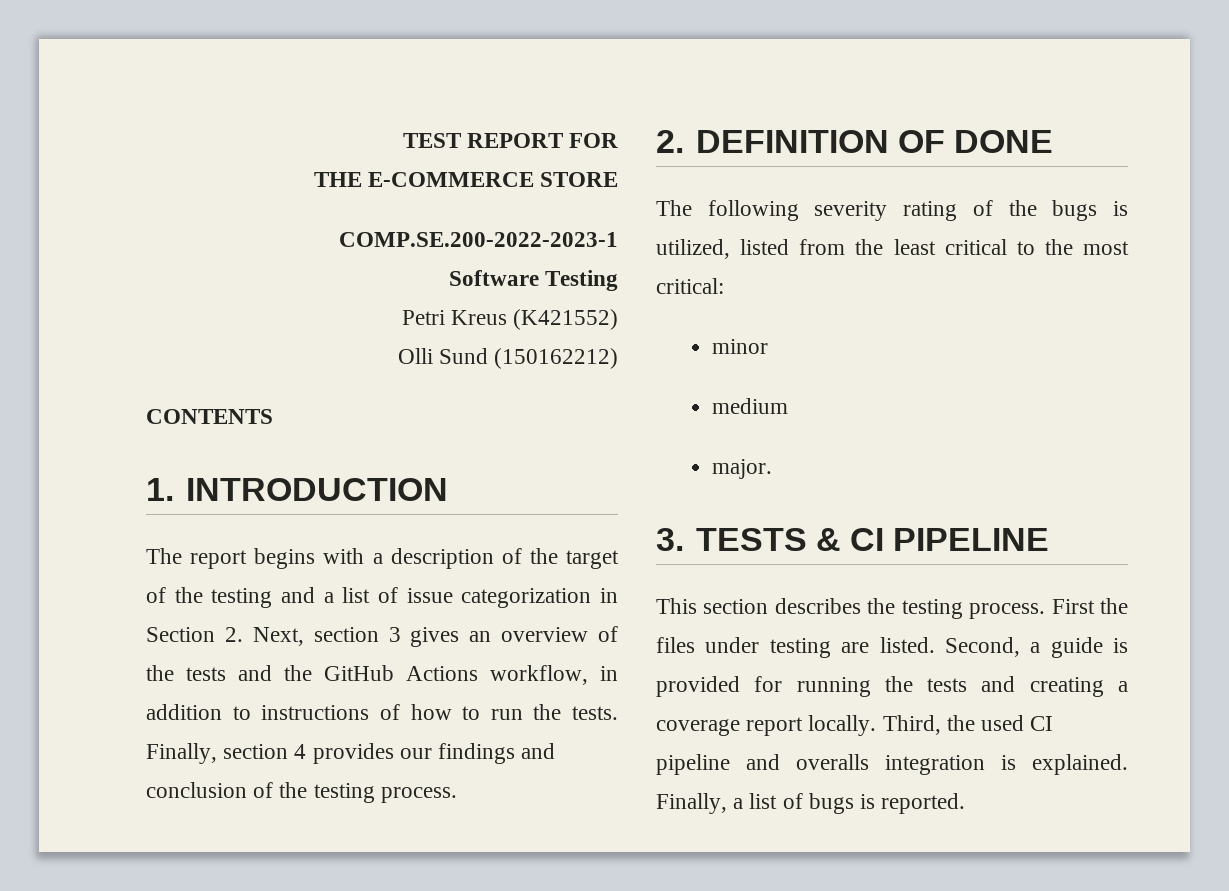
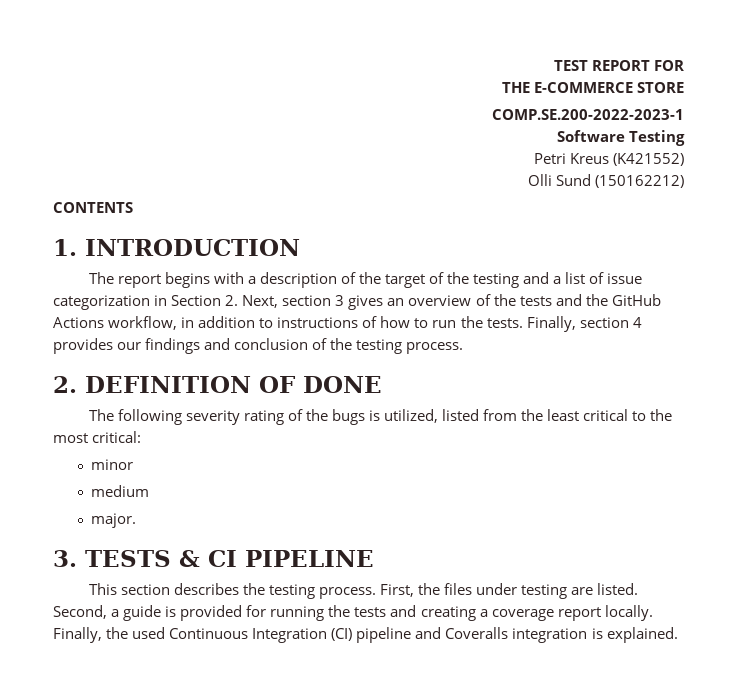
[1051,599,1095,614] First -> [379,584,414,597] First,
[882,715,941,735] Third, -> [53,627,102,643] Finally,
[1030,716,1054,731] CI -> [169,628,353,643] Continuous Integration (CI)
[796,754,869,770] overalls -> [445,627,509,639] Coveralls
[656,793,966,814] Finally, a list of bugs is reported. -> (678, 635) none

